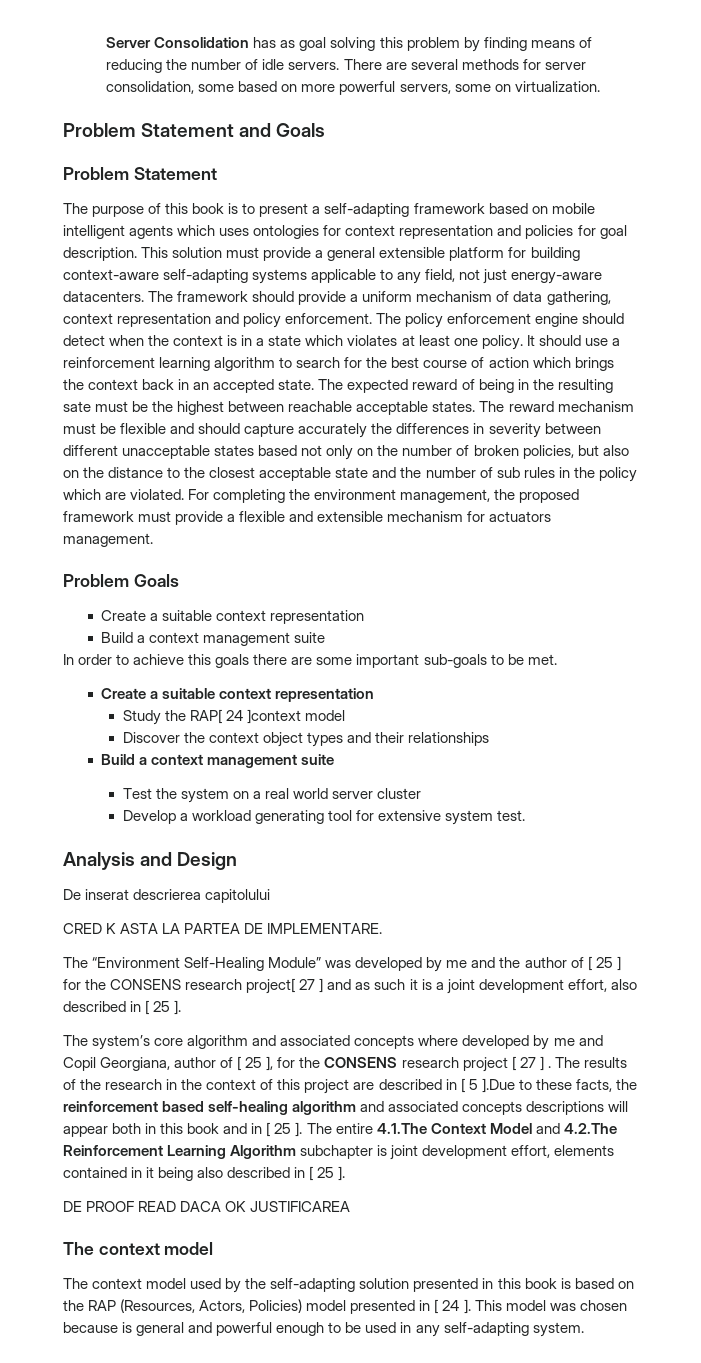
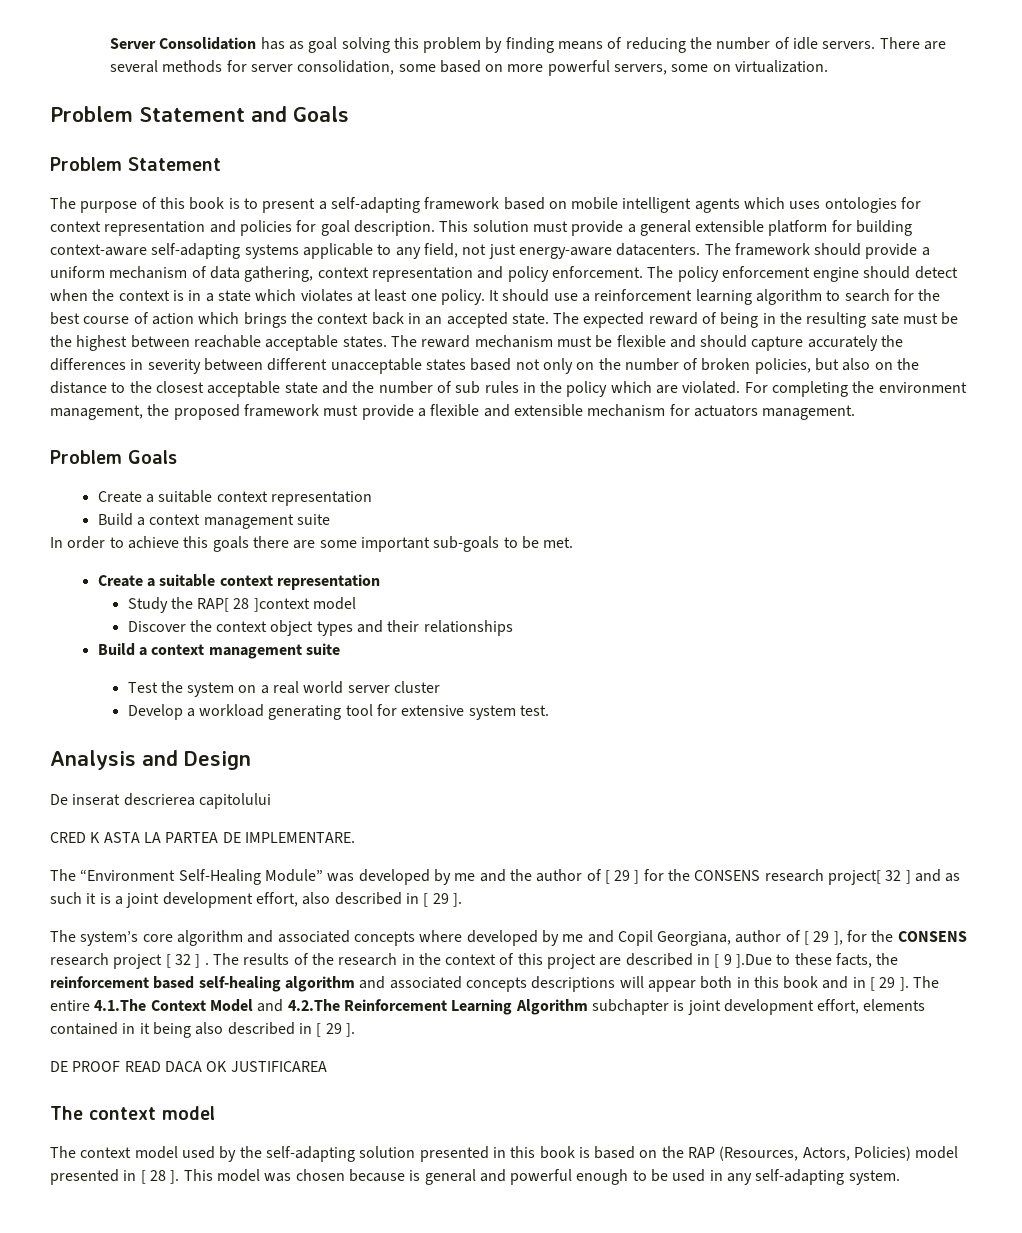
[225,710,243,721] 24 -> [233,598,250,609] 28
[595,957,613,968] 25 -> [614,870,631,881] 29
[299,979,316,990] 27 -> [885,870,902,881] 32
[153,1001,171,1012] 25 -> [432,893,449,904] 29
[245,1057,263,1068] 25 -> [813,931,830,942] 29
[519,1057,536,1068] 27 -> [174,954,191,965] 32
[468,1079,478,1090] 5 -> [723,954,732,965] 9
[274,1123,292,1134] 25 -> [879,977,896,988] 29
[317,1167,335,1178] 25 -> [325,1023,342,1034] 29
[442,1300,460,1311] 24 -> [149,1170,166,1181] 28

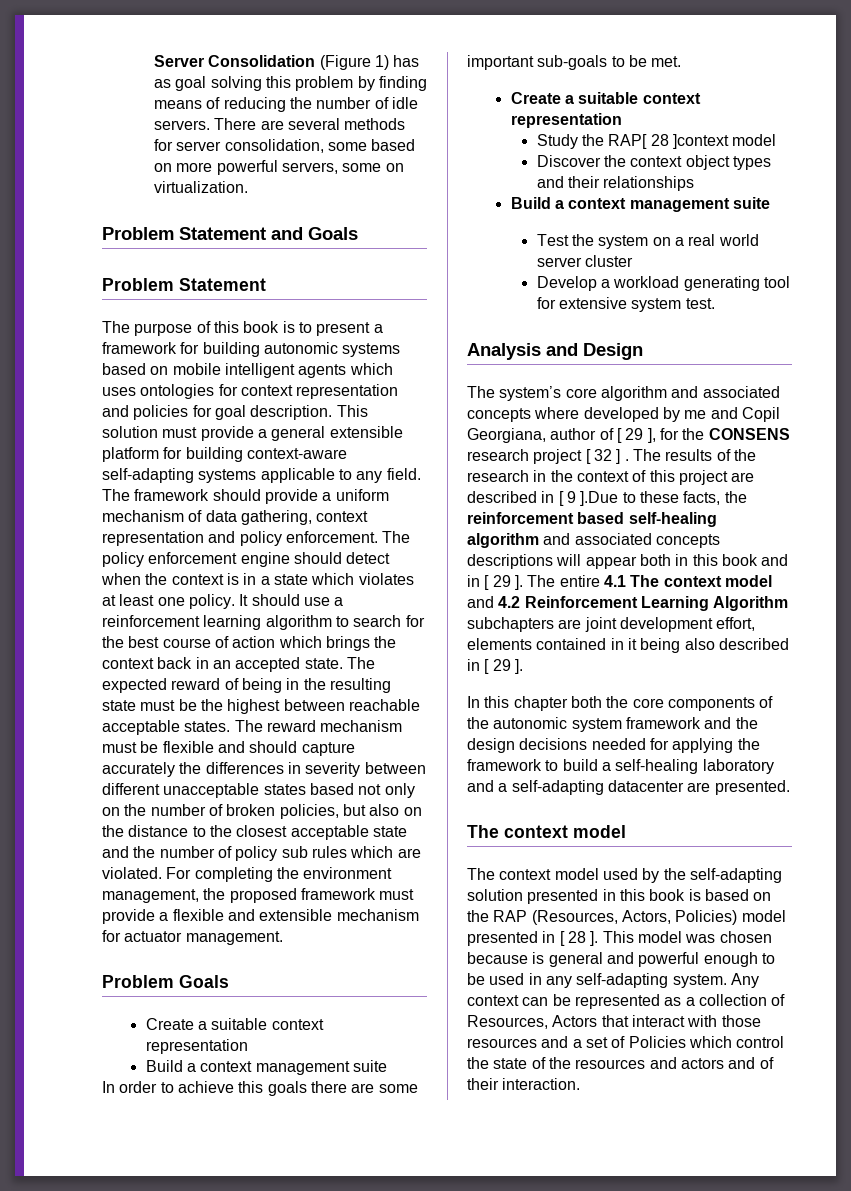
(257, 43) none -> [319,55,390,70] (Figure 1)
[330,197,500,213] self-adapting framework -> [102,342,401,357] framework for building autonomic systems
[423,243,701,259] field, not just energy-aware datacenters. -> [386,468,421,480] field.
[870,313,899,325] sate -> [102,700,136,711] state
(452, 387) none -> [235,846,278,861] policy
[522,381,608,397] in the policy -> (347, 852) none
[693,405,758,417] actuators -> [124,931,183,942] actuator
[50,793,271,809] [50,832,355,843] [50,869,961,885] [50,892,462,908] // De inserat descrierea capitolului // CRED K ASTA LA PARTEA DE IMPLEMENTARE. // The “Environment Self-Healing Module” was developed by me and the author of [ 29 ] for the CONSENS research project[ 32 ] and as such it is a joint development effort, also described in [ 29 ]. -> (643, 351) none
[94,999,340,1012] 4.1.The Context Model and 4.2.The -> [603,575,772,587] [467,596,521,608] 4.1 The context model and 4.2
[591,999,685,1015] subchapter is -> [467,617,582,632] subchapters are
[50,1061,327,1072] DE PROOF READ DACA OK JUSTIFICAREA -> [467,696,774,711] [467,717,758,732] [467,738,760,753] [467,759,774,774] [467,780,790,795] In this chapter both the core components of the autonomic system framework and the design decisions needed for applying the framework to build a self-healing laboratory and a self-adapting datacenter are presented.
(900, 1177) none -> [730,973,759,988] [467,994,786,1009] [467,1015,761,1029] [467,1036,785,1048] [467,1057,774,1069] [467,1078,581,1090] Any context can be represented as a collection of Resources, Actors that interact with those resources and a set of Policies which control the state of the resources and actors and of their interaction.

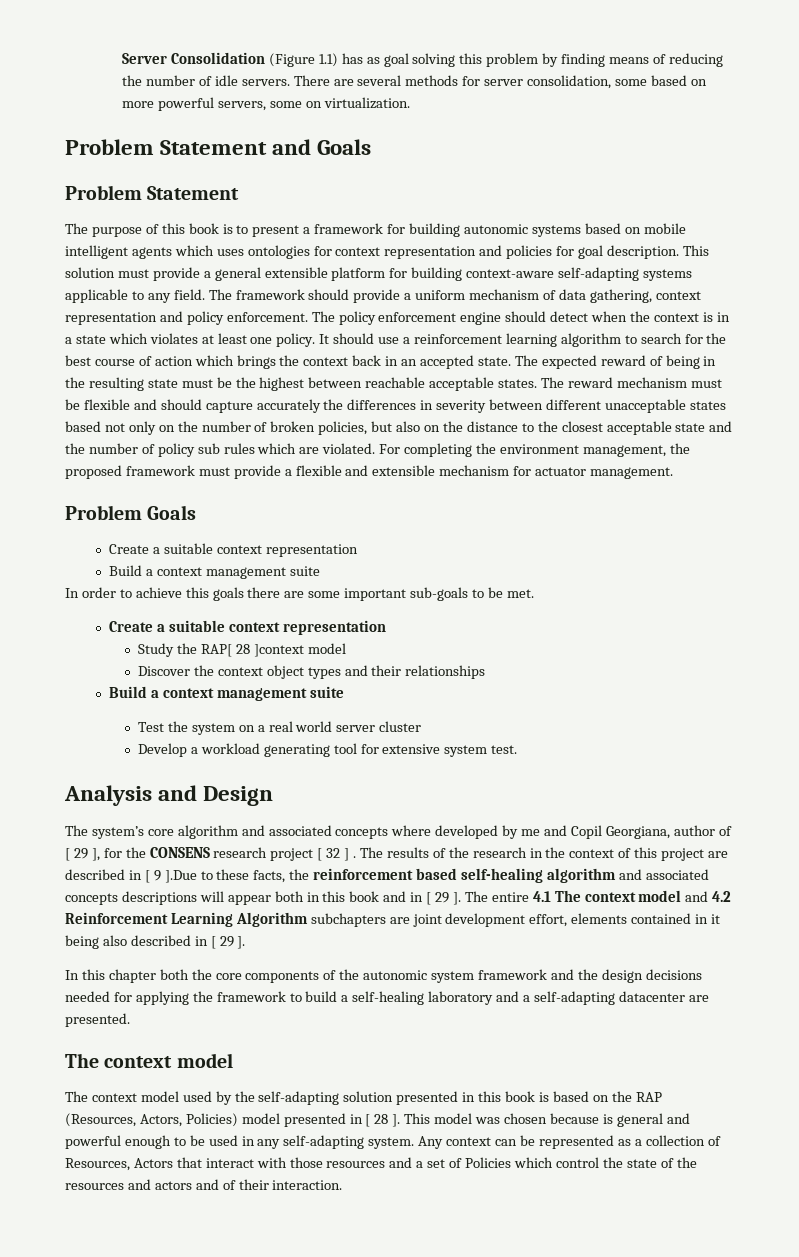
[375,55,390,70] 1) -> [318,53,338,67] 1.1)

